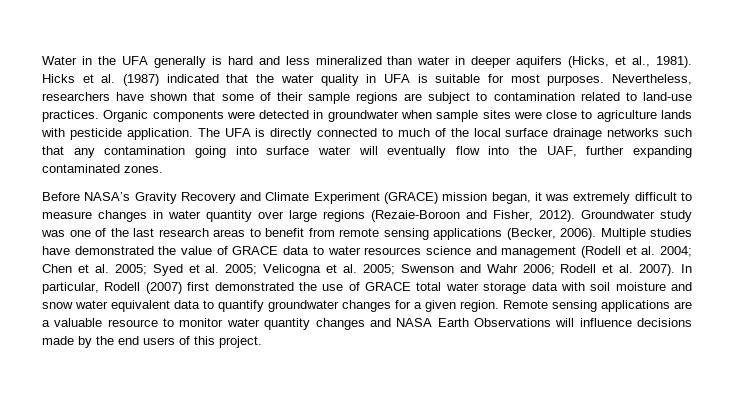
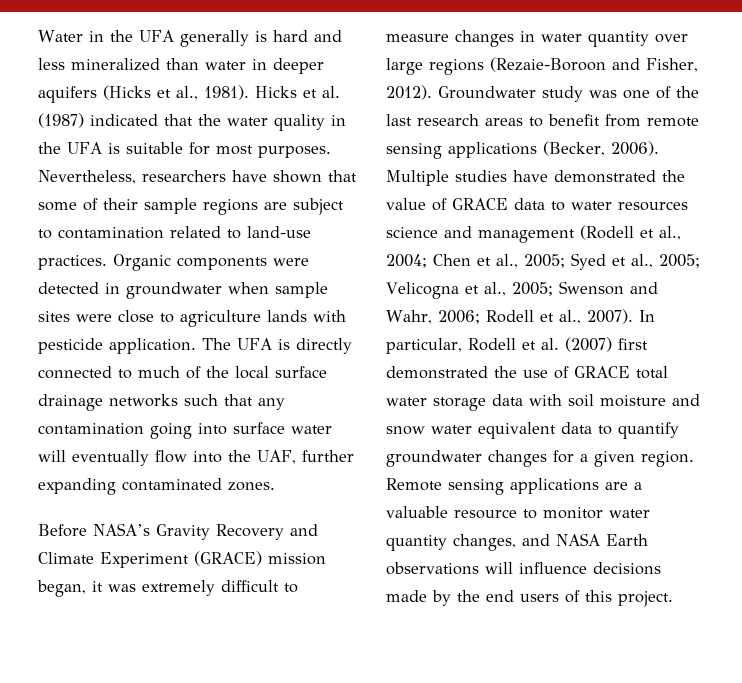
[568,56,610,68] (Hicks, -> [103,85,151,100] (Hicks
(377, 78) none -> [38,142,61,154] the
[641,246,656,255] al. -> [659,226,681,240] al.,
[94,264,109,273] al. -> [496,254,518,268] al.,
[205,264,220,273] al. -> [631,254,653,268] al.,
[343,264,357,273] al. -> [483,282,506,296] al.,
[486,264,518,273] Wahr -> [386,310,432,324] Wahr,
[619,264,634,273] al. -> [558,310,581,324] al.,
(141, 286) none -> [522,338,559,350] et al.
[315,318,365,330] changes -> [453,534,516,551] changes,
[473,318,551,327] Observations -> [386,562,479,575] observations

